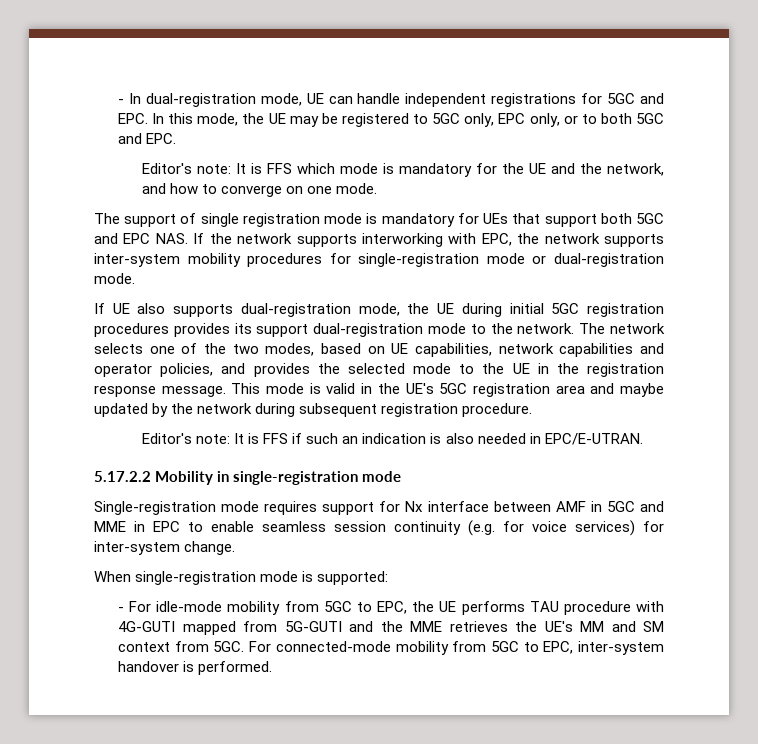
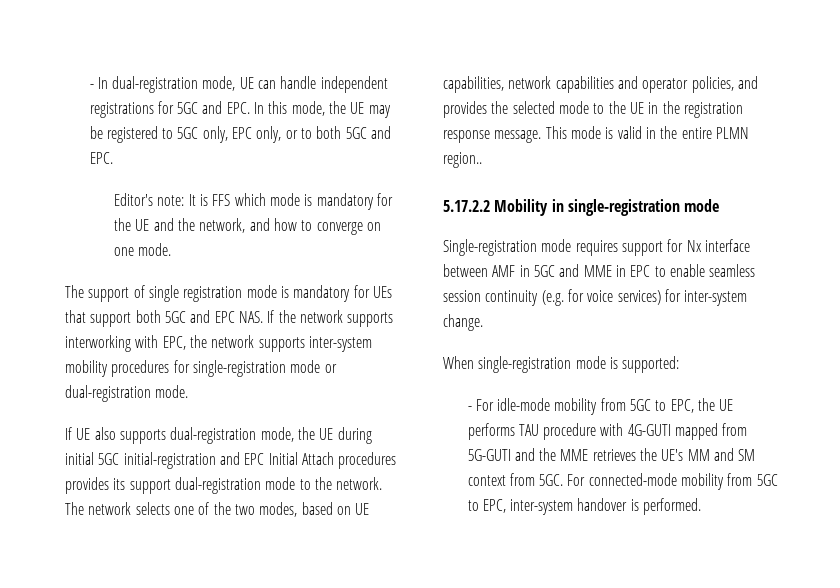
[587,303,665,317] registration -> [123,452,334,469] initial-registration and EPC Initial Attach
[405,383,664,397] [94,403,533,417] [142,433,643,445] UE's 5GC registration area and maybe updated by the network during subsequent registration procedure. // Editor's note: It is FFS if such an indication is also needed in EPC/E-UTRAN. -> [681,127,749,139] [443,152,482,168] entire PLMN region..

